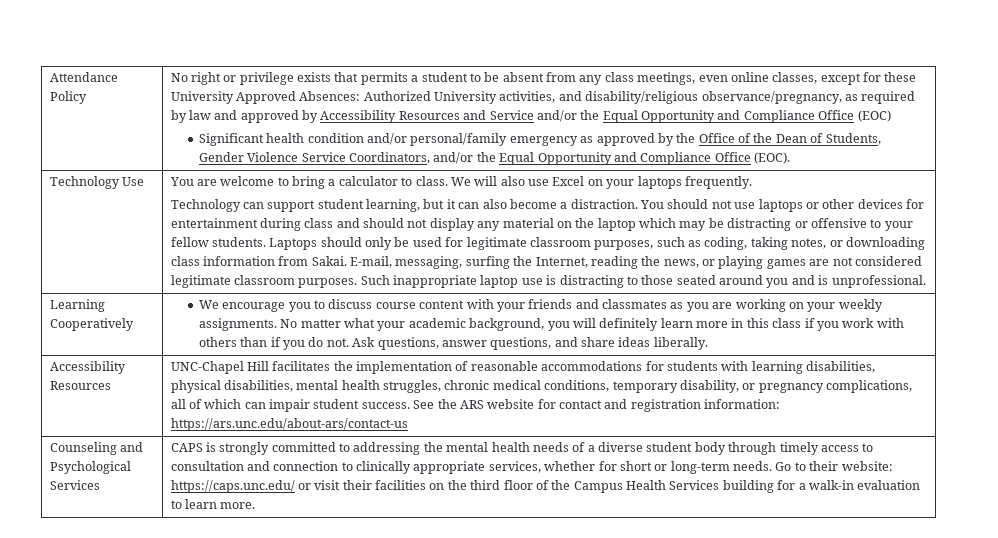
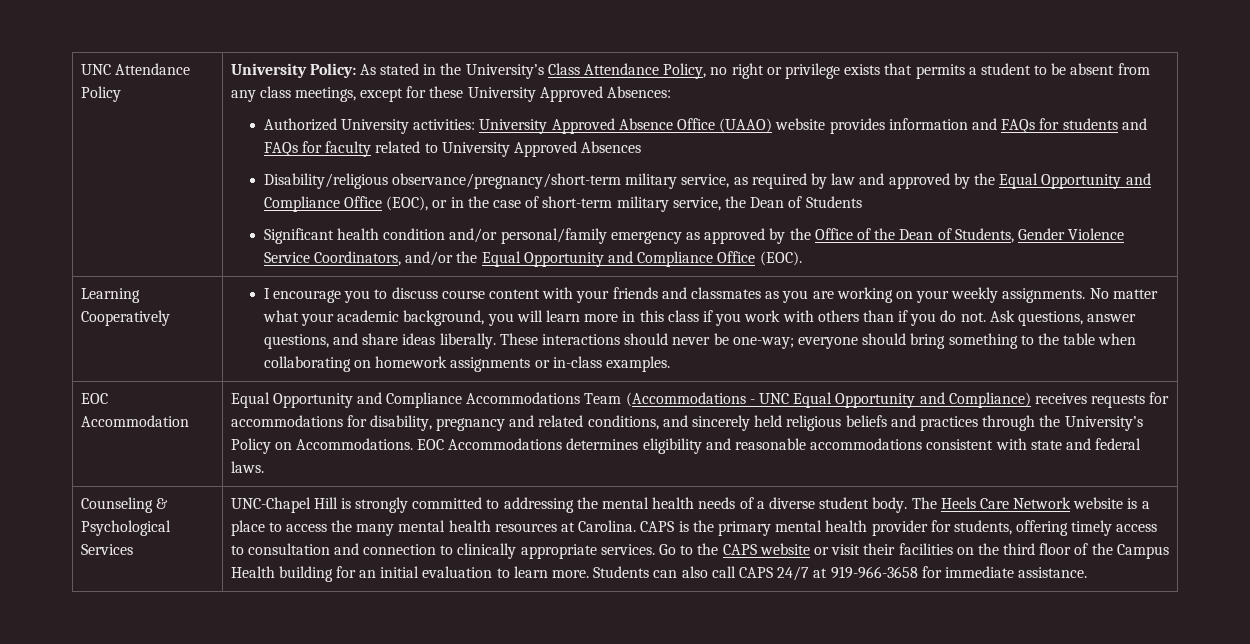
(49, 77) none -> [80,64,111,75] UNC
[170,73,188,82] No -> [230,63,728,79] University Policy: As stated in the University’s Class Attendance Policy, no
[698,72,818,84] even online classes, -> (356, 94) none
(361, 96) none -> (672, 92) //
[499,91,842,104] activities, and disability/religious observance/pregnancy, -> [413,118,1147,134] [263,141,642,157] [263,173,730,189] activities: University Approved Absence Office (UAAO) website provides information and FAQs for students and FAQs for faculty related to University Approved Absences // Disability/religious observance/pregnancy/short-term military service,
[320,110,891,123] Accessibility Resources and Service and/or the Equal Opportunity and Compliance Office (EOC) -> [973,173,1151,189] [263,196,862,212] the Equal Opportunity and Compliance Office (EOC), or in the case of short-term military service, the Dean of Students
[49,176,144,189] [169,176,752,189] [170,199,925,212] [170,218,913,231] [170,237,925,250] [170,256,922,269] [170,275,926,288] // Technology Use | You are welcome to bring a calculator to class. We will also use Excel on your laptops frequently. // Technology can support student learning, but it can also become a distraction. You should not use laptops or other devices for entertainment during class and should not display any material on the laptop which may be distracting or offensive to your fellow students. Laptops should only be used for legitimate classroom purposes, such as coding, taking notes, or downloading class information from Sakai. E-mail, messaging, surfing the Internet, reading the news, or playing games are not considered legitimate classroom purposes. Such inappropriate laptop use is distracting to those seated around you and is unprofessional. -> (802, 258) none
[198,300,219,309] We -> [263,288,270,299] I
[599,318,659,331] definitely -> (543, 316) none
[49,361,126,374] [49,381,111,390] [170,361,876,374] [170,380,913,393] [170,399,781,412] [170,418,408,431] [49,442,143,455] [49,461,131,474] [49,480,100,490] [170,443,203,452] // Accessibility Resources | UNC-Chapel Hill facilitates the implementation of reasonable accommodations for students with learning disabilities, physical disabilities, mental health struggles, chronic medical conditions, temporary disability, or pregnancy complications, all of which can impair student success. See the ARS website for contact and registration information: https://ars.unc.edu/about-ars/contact-us // Counseling and Psychological Services | CAPS -> [499,333,1137,349] [263,356,671,372] [80,393,108,404] [80,415,189,427] [230,392,1170,408] [230,415,1143,431] [230,438,1142,454] [230,461,264,473] [80,497,168,513] [80,520,171,536] [80,544,133,555] [230,497,338,513] These interactions should never be one-way; everyone should bring something to the table when collaborating on homework assignments or in-class examples. // EOC Accommodation | Equal Opportunity and Compliance Accommodations Team (Accommodations - UNC Equal Opportunity and Compliance) receives requests for accommodations for disability, pregnancy and related conditions, and sincerely held religious beliefs and practices through the University’s Policy on Accommodations. EOC Accommodations determines eligibility and reasonable accommodations consistent with state and federal laws. // Counseling & Psychological Services | UNC-Chapel Hill
[694,442,777,455] body through -> [872,497,1150,513] [230,520,1069,536] body. The Heels Care Network website is a place to access the many mental health resources at Carolina. CAPS is the primary mental health provider for students, offering
[488,461,893,474] [170,480,295,493] services, whether for short or long-term needs. Go to their website: https://caps.unc.edu/ -> [600,543,810,555] services. Go to the CAPS website
[669,480,720,490] Services -> (275, 572) none
[798,480,854,490] a walk-in -> [359,566,420,578] an initial
(256, 505) none -> [593,566,1088,581] Students can also call CAPS 24/7 at 919-966-3658 for immediate assistance.

